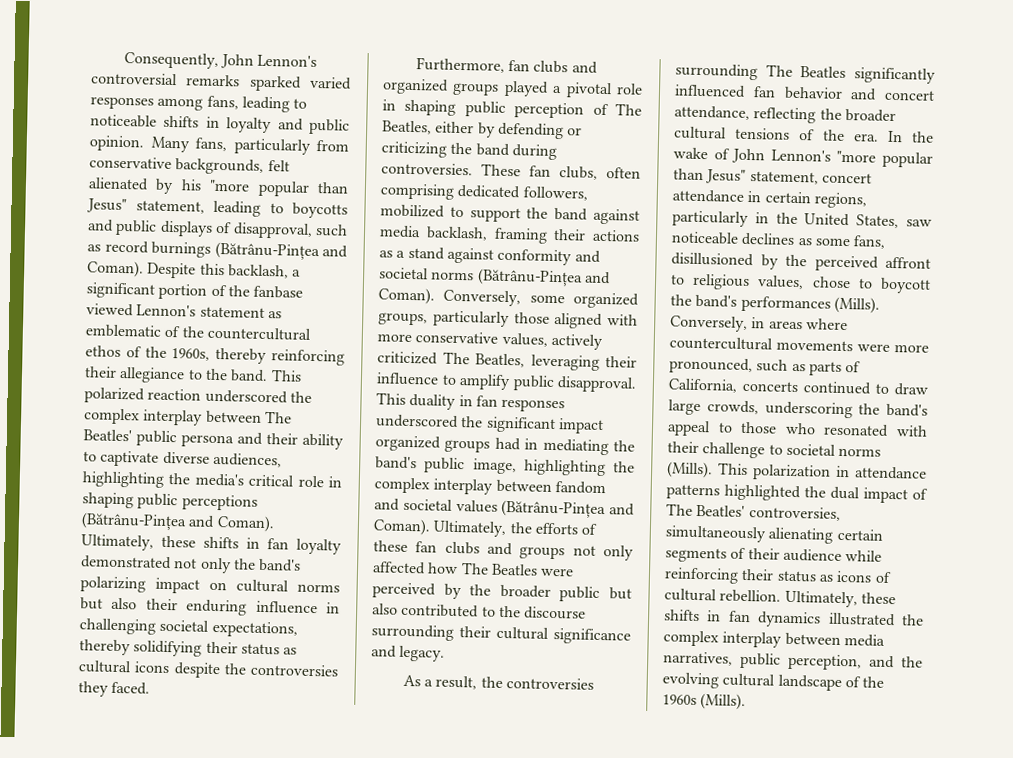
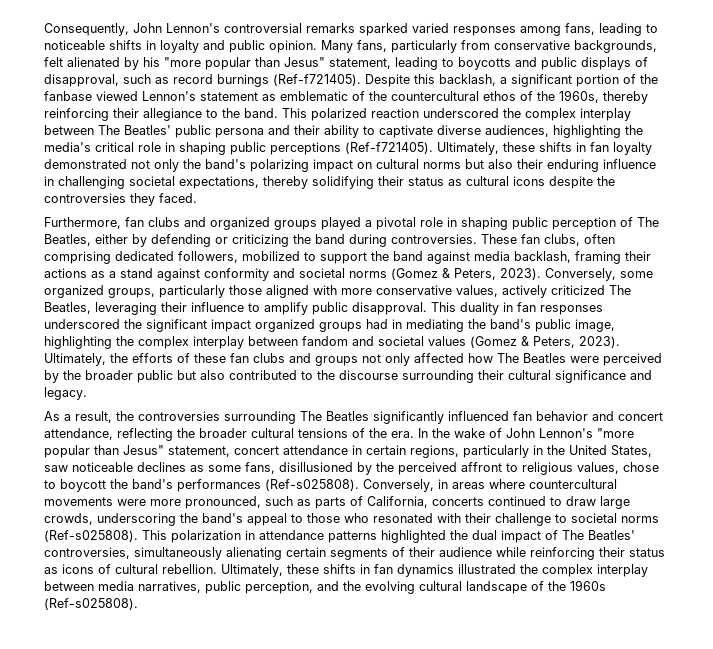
[214,241,348,261] [87,260,144,278] (Bătrânu-Pințea and Coman). -> [273,74,361,86] (Ref-f721405).
[81,512,275,533] (Bătrânu-Pințea and Coman). -> [345,142,433,154] (Ref-f721405).
[476,268,611,287] [378,287,435,305] (Bătrânu-Pințea and Coman). -> [391,268,541,280] (Gomez & Peters, 2023).
[501,499,635,519] [373,518,431,536] (Bătrânu-Pințea and Coman). -> [470,336,620,348] (Gomez & Peters, 2023).
[833,296,880,314] (Mills). -> [265,479,359,491] (Ref-s025808).
[666,461,713,479] (Mills). -> [44,530,138,542] (Ref-s025808).
[700,693,747,711] (Mills). -> [44,598,138,610] (Ref-s025808).

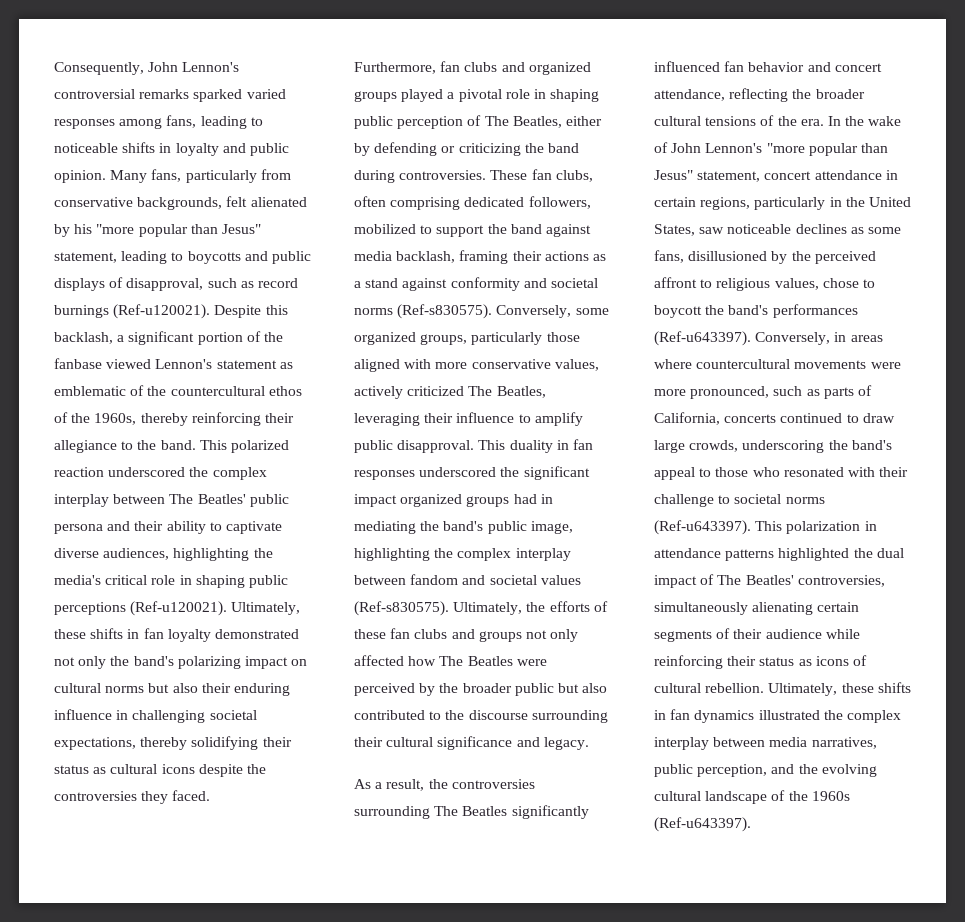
[273,74,361,86] (Ref-f721405). -> [113,304,211,319] (Ref-u120021).
[345,142,433,154] (Ref-f721405). -> [130,601,228,616] (Ref-u120021).
[391,268,541,280] (Gomez & Peters, 2023). -> [397,304,493,319] (Ref-s830575).
[470,336,620,348] (Gomez & Peters, 2023). -> [354,601,449,616] (Ref-s830575).
[265,479,359,491] (Ref-s025808). -> [654,331,751,346] (Ref-u643397).
[44,530,138,542] (Ref-s025808). -> [654,520,751,535] (Ref-u643397).
[44,598,138,610] (Ref-s025808). -> [654,817,751,832] (Ref-u643397).

